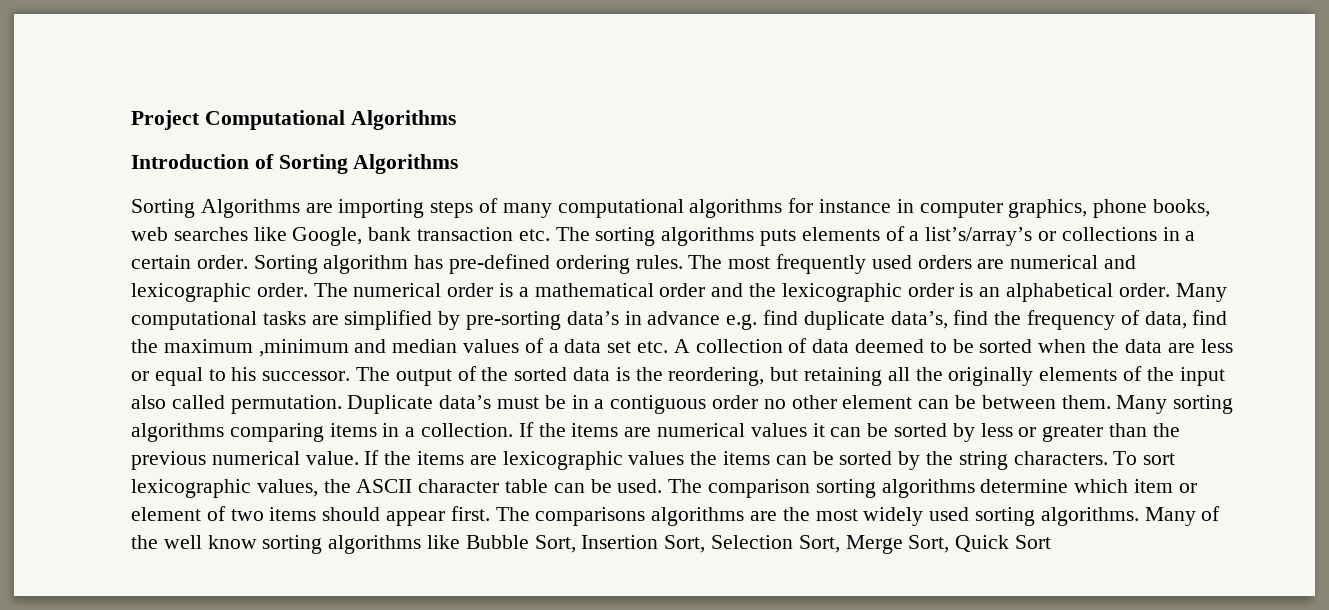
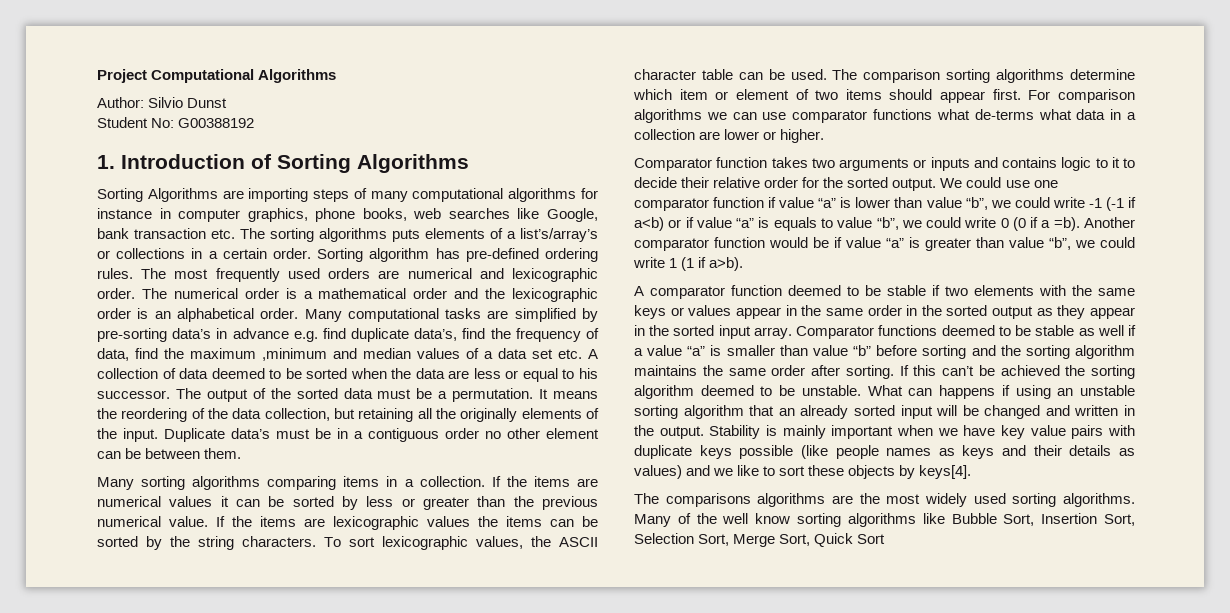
(456, 120) none -> [97,97,228,108] [97,117,255,128] [97,155,115,169] Author: Silvio Dunst // Student No: G00388192 // 1.
[615,367,765,386] is the reordering, -> [377,388,599,402] [97,408,330,422] must be a permutation. It means the reordering of the data collection,
[1179,367,1225,386] [131,395,342,414] input also called permutation. -> [123,428,158,442] input.
(1111, 402) none -> (242, 453) //
(490, 513) none -> [1028,89,1135,103] [634,109,1136,123] [634,129,825,143] [634,157,1135,171] [634,177,1058,191] [634,197,1136,211] [634,217,1135,231] [634,237,1135,251] [633,257,744,271] [634,285,1135,299] [634,305,1136,319] [634,325,1136,339] [634,345,1135,359] [634,365,1135,379] [634,385,1135,399] [634,405,1135,419] [634,425,1135,439] [634,445,1135,459] [634,465,972,479] For comparison algorithms we can use comparator functions what de-terms what data in a collection are lower or higher. // Comparator function takes two arguments or inputs and contains logic to it to decide their relative order for the sorted output. We could use one comparator function if value “a” is lower than value “b”, we could write -1 (-1 if a<b) or if value “a” is equals to value “b”, we could write 0 (0 if a =b). Another comparator function would be if value “a” is greater than value “b”, we could write 1 (1 if a>b). // A comparator function deemed to be stable if two elements with the same keys or values appear in the same order in the sorted output as they appear in the sorted input array. Comparator functions deemed to be stable as well if a value “a” is smaller than value “b” before sorting and the sorting algorithm maintains the same order after sorting. If this can’t be achieved the sorting algorithm deemed to be unstable. What can happens if using an unstable sorting algorithm that an already sorted input will be changed and written in the output. Stability is mainly important when we have key value pairs with duplicate keys possible (like people names as keys and their details as values) and we like to sort these objects by keys[4]. //

